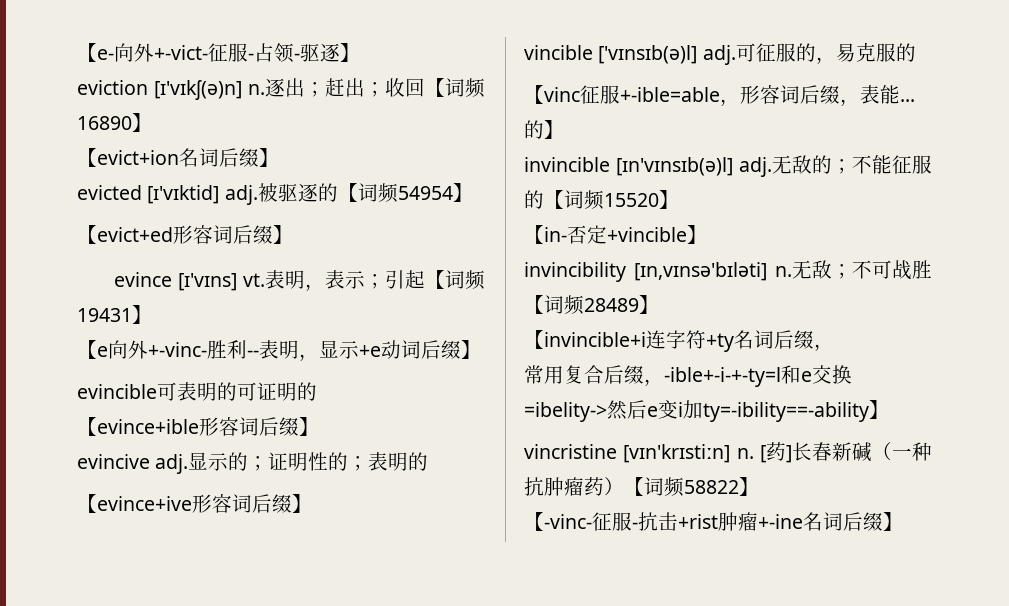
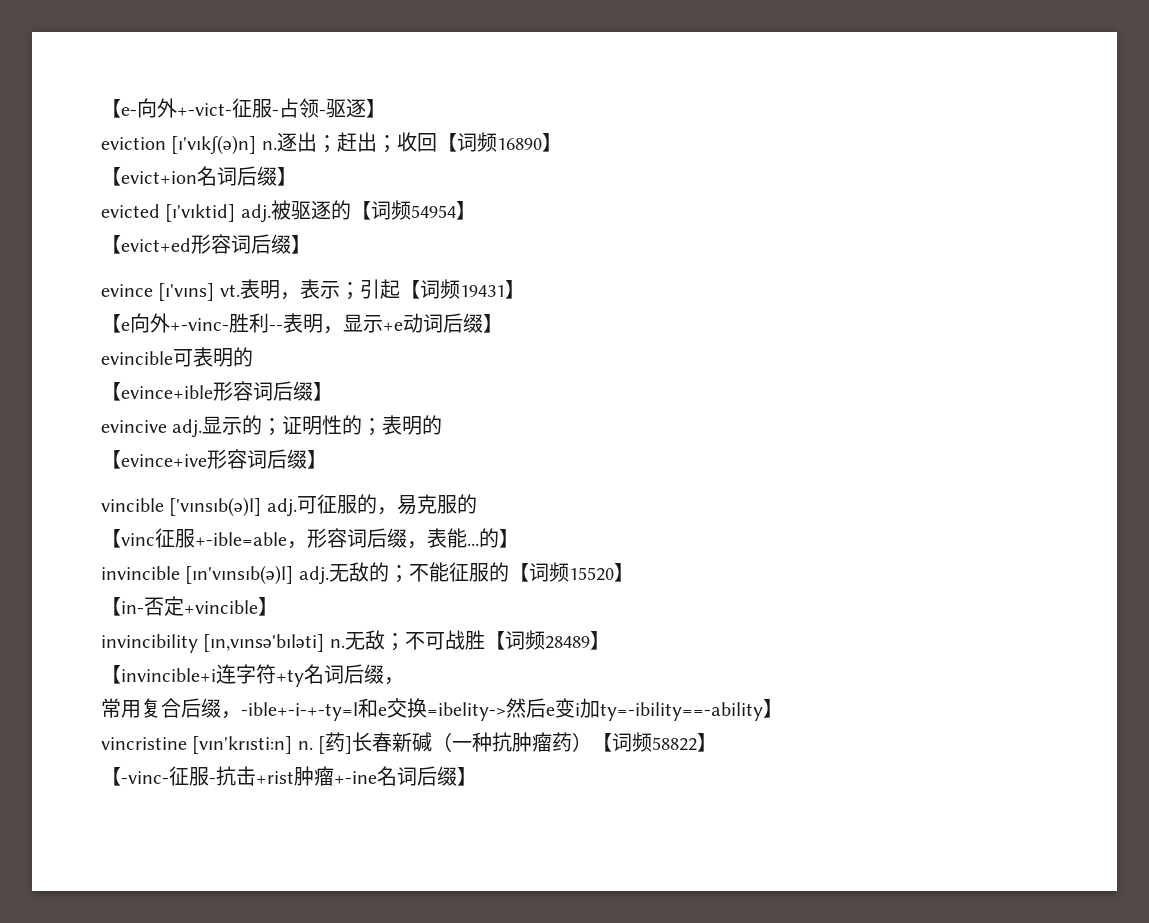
[237,382,317,401] 可证明的 -> (253, 357) none

